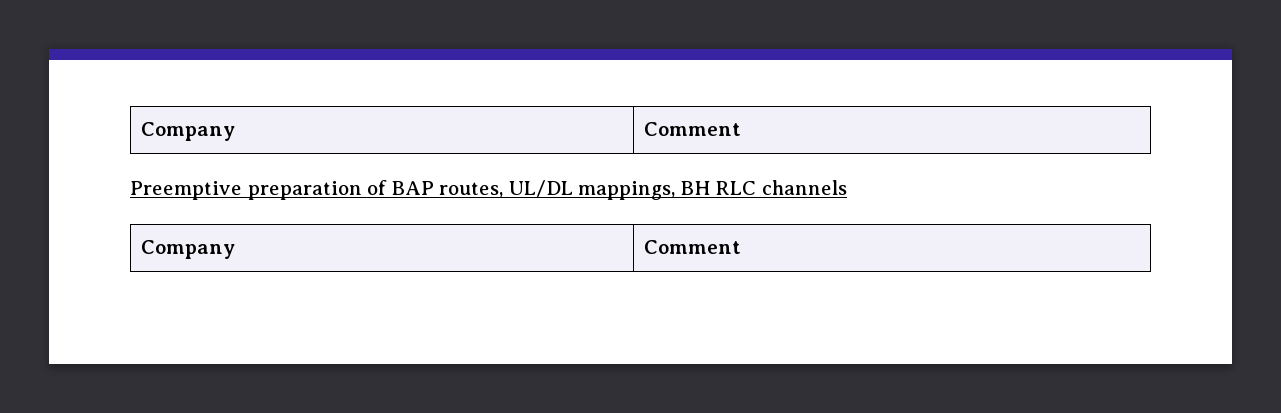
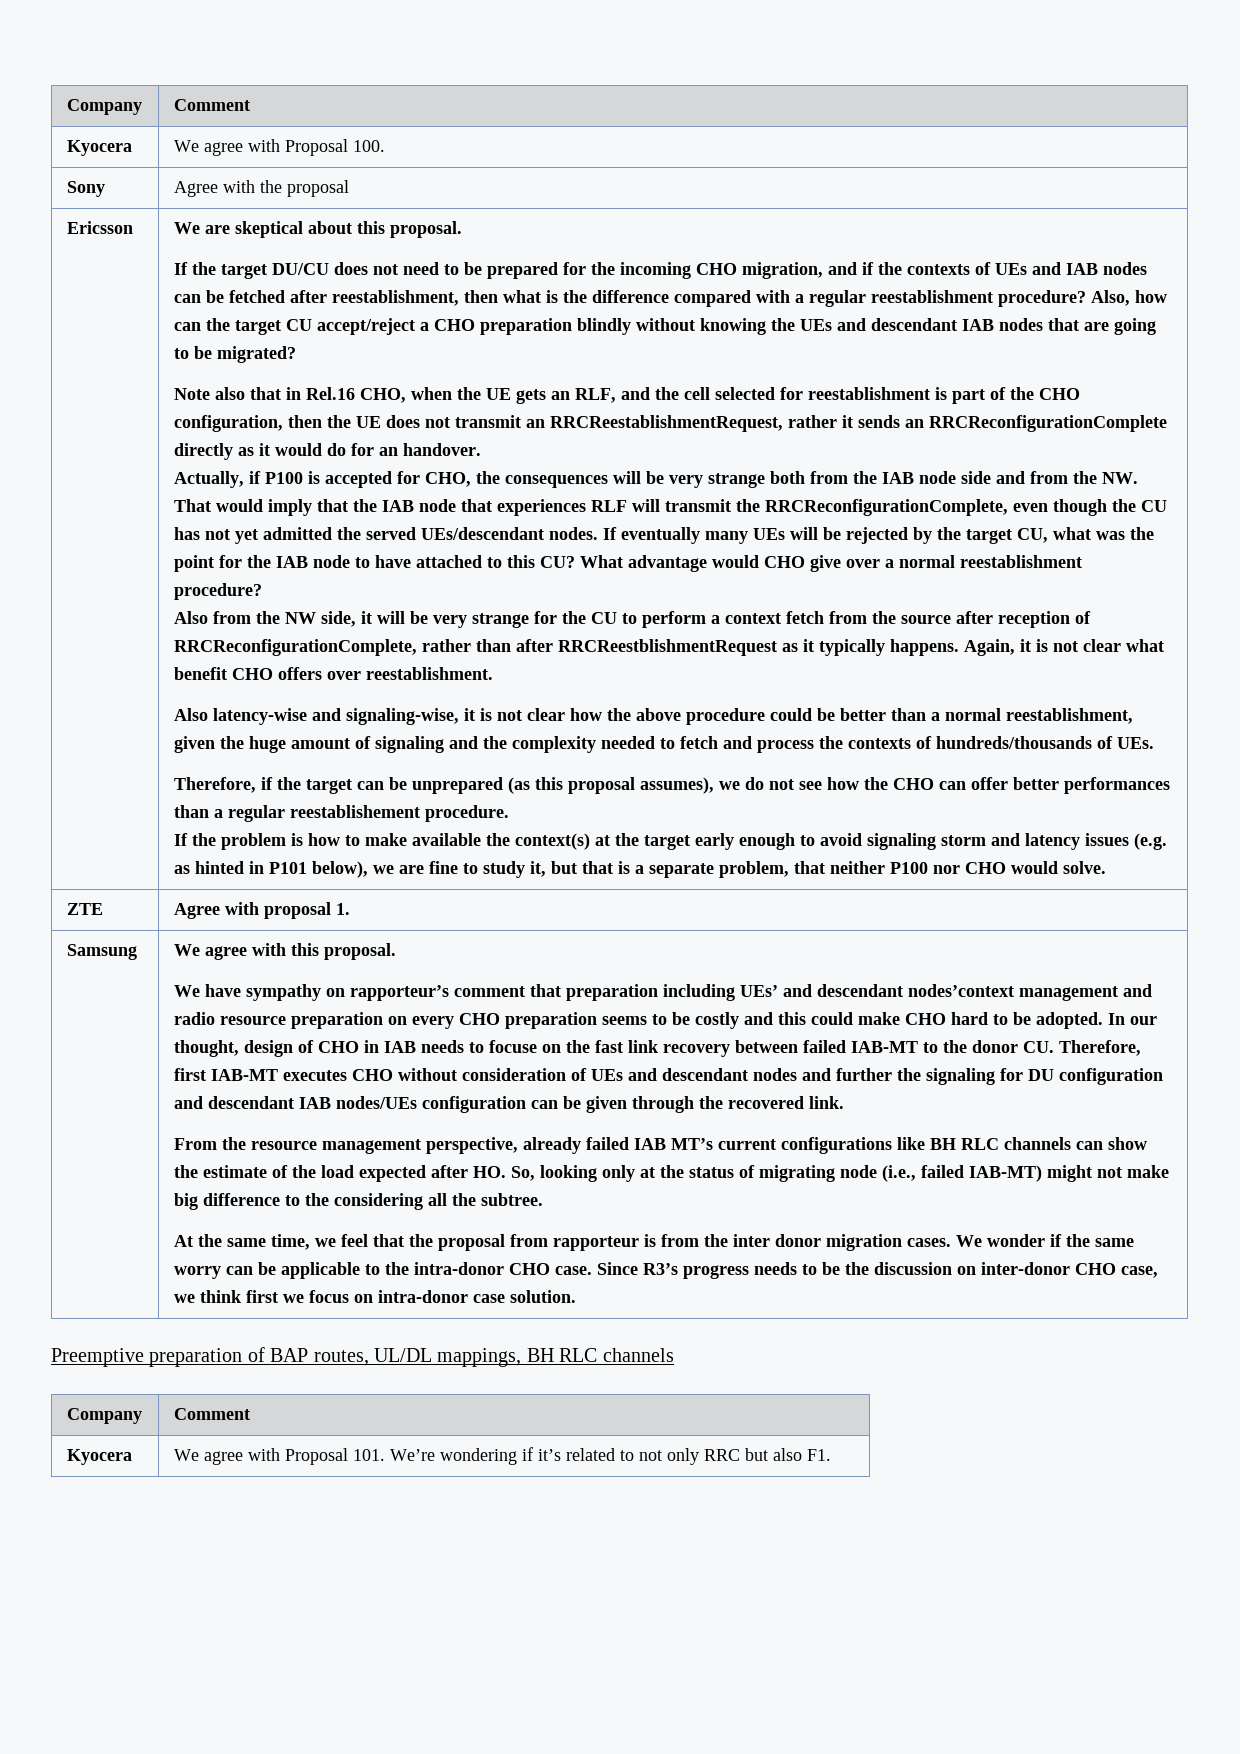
[140,122,235,141] [643,122,741,136] Company | Comment -> [66,99,142,115] [173,99,250,111] [66,140,132,156] [173,139,385,156] [66,181,105,197] [173,180,349,197] [66,221,133,234] [173,221,462,238] [173,262,1147,279] [173,290,1167,307] [173,318,1156,335] [173,346,296,363] [173,387,1080,404] [173,415,1167,432] [173,443,481,460] [173,471,1138,488] [173,499,1167,516] [173,527,1154,544] [173,555,1082,572] [173,583,262,600] [173,611,1091,628] [173,639,1164,656] [173,667,493,680] [173,708,1133,725] [173,736,1154,753] [173,777,1170,794] [173,805,509,822] [173,833,1167,850] [173,861,1106,878] [66,903,103,915] [173,902,350,919] [66,944,137,960] [173,943,396,960] [173,984,1152,1001] [173,1012,1157,1029] [173,1040,1141,1057] [173,1068,1163,1085] [173,1096,844,1113] [173,1137,1147,1154] [173,1165,1169,1182] [173,1193,543,1210] [173,1234,1134,1251] [173,1262,1158,1279] [173,1290,576,1303] Company | Comment // Kyocera | We agree with Proposal 100. // Sony | Agree with the proposal // Ericsson | We are skeptical about this proposal. // If the target DU/CU does not need to be prepared for the incoming CHO migration, and if the contexts of UEs and IAB nodes can be fetched after reestablishment, then what is the difference compared with a regular reestablishment procedure? Also, how can the target CU accept/reject a CHO preparation blindly without knowing the UEs and descendant IAB nodes that are going to be migrated? // Note also that in Rel.16 CHO, when the UE gets an RLF, and the cell selected for reestablishment is part of the CHO configuration, then the UE does not transmit an RRCReestablishmentRequest, rather it sends an RRCReconfigurationComplete directly as it would do for an handover. // Actually, if P100 is accepted for CHO, the consequences will be very strange both from the IAB node side and from the NW. That would imply that the IAB node that experiences RLF will transmit the RRCReconfigurationComplete, even though the CU has not yet admitted the served UEs/descendant nodes. If eventually many UEs will be rejected by the target CU, what was the point for the IAB node to have attached to this CU? What advantage would CHO give over a normal reestablishment procedure? // Also from the NW side, it will be very strange for the CU to perform a context fetch from the source after reception of RRCReconfigurationComplete, rather than after RRCReestblishmentRequest as it typically happens. Again, it is not clear what benefit CHO offers over reestablishment. // Also latency-wise and signaling-wise, it is not clear how the above procedure could be better than a normal reestablishment, given the huge amount of signaling and the complexity needed to fetch and process the contexts of hundreds/thousands of UEs. // Therefore, if the target can be unprepared (as this proposal assumes), we do not see how the CHO can offer better performances than a regular reestablishement procedure. // If the problem is how to make available the context(s) at the target early enough to avoid signaling storm and latency issues (e.g. as hinted in P101 below), we are fine to study it, but that is a separate problem, that neither P100 nor CHO would solve. // ZTE | Agree with proposal 1. // Samsung | We agree with this proposal. // We have sympathy on rapporteur’s comment that preparation including UEs’ and descendant nodes’context management and radio resource preparation on every CHO preparation seems to be costly and this could make CHO hard to be adopted. In our thought, design of CHO in IAB needs to focuse on the fast link recovery between failed IAB-MT to the donor CU. Therefore, first IAB-MT executes CHO without consideration of UEs and descendant nodes and further the signaling for DU configuration and descendant IAB nodes/UEs configuration can be given through the recovered link. // From the resource management perspective, already failed IAB MT’s current configurations like BH RLC channels can show the estimate of the load expected after HO. So, looking only at the status of migrating node (i.e., failed IAB-MT) might not make big difference to the considering all the subtree. // At the same time, we feel that the proposal from rapporteur is from the inter donor migration cases. We wonder if the same worry can be applicable to the intra-donor CHO case. Since R3’s progress needs to be the discussion on inter-donor CHO case, we think first we focus on intra-donor case solution.
(741, 247) none -> [66,1449,132,1465] [173,1447,831,1465] // Kyocera | We agree with Proposal 101. We’re wondering if it’s related to not only RRC but also F1.

